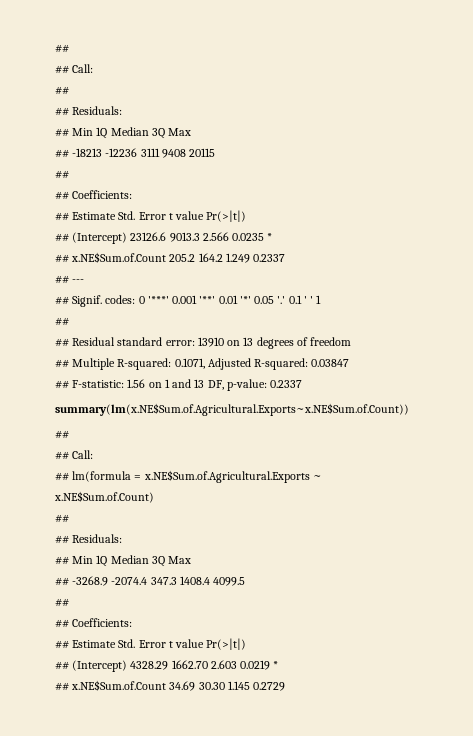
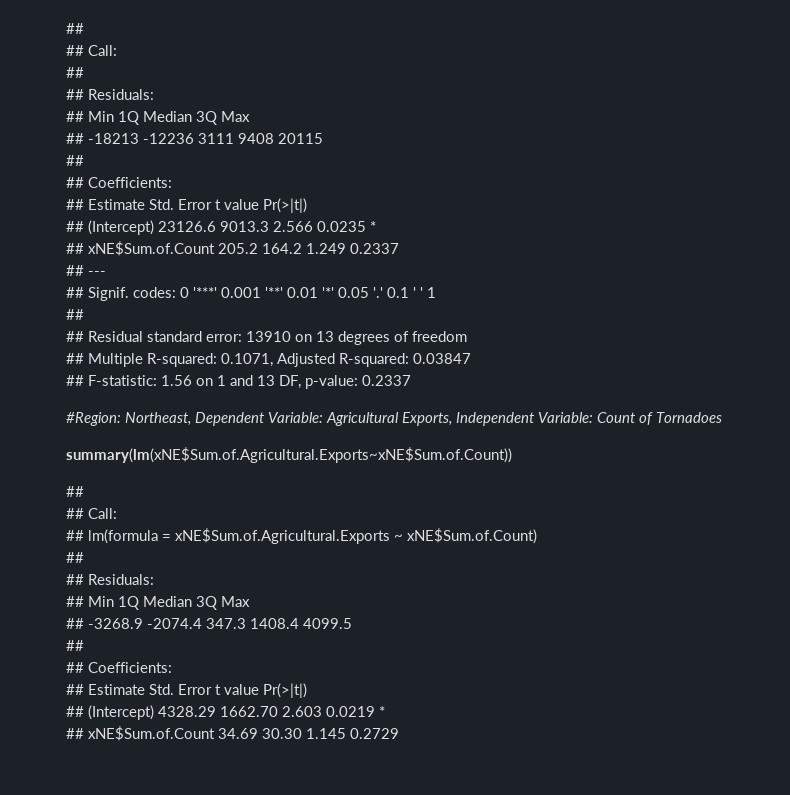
[71,252,167,263] x.NE$Sum.of.Count -> [88,241,215,256] xNE$Sum.of.Count
[55,403,409,416] summary(lm(x.NE$Sum.of.Agricultural.Exports~x.NE$Sum.of.Count)) -> [66,412,722,426] [66,447,512,463] #Region: Northeast, Dependent Variable: Agricultural Exports, Independent Variable: Count of Tornadoes // summary(lm(xNE$Sum.of.Agricultural.Exports~xNE$Sum.of.Count))
[143,470,322,483] [54,491,154,503] x.NE$Sum.of.Agricultural.Exports ~ x.NE$Sum.of.Count) -> [175,528,537,544] xNE$Sum.of.Agricultural.Exports ~ xNE$Sum.of.Count)
[71,680,167,691] x.NE$Sum.of.Count -> [88,726,215,741] xNE$Sum.of.Count

